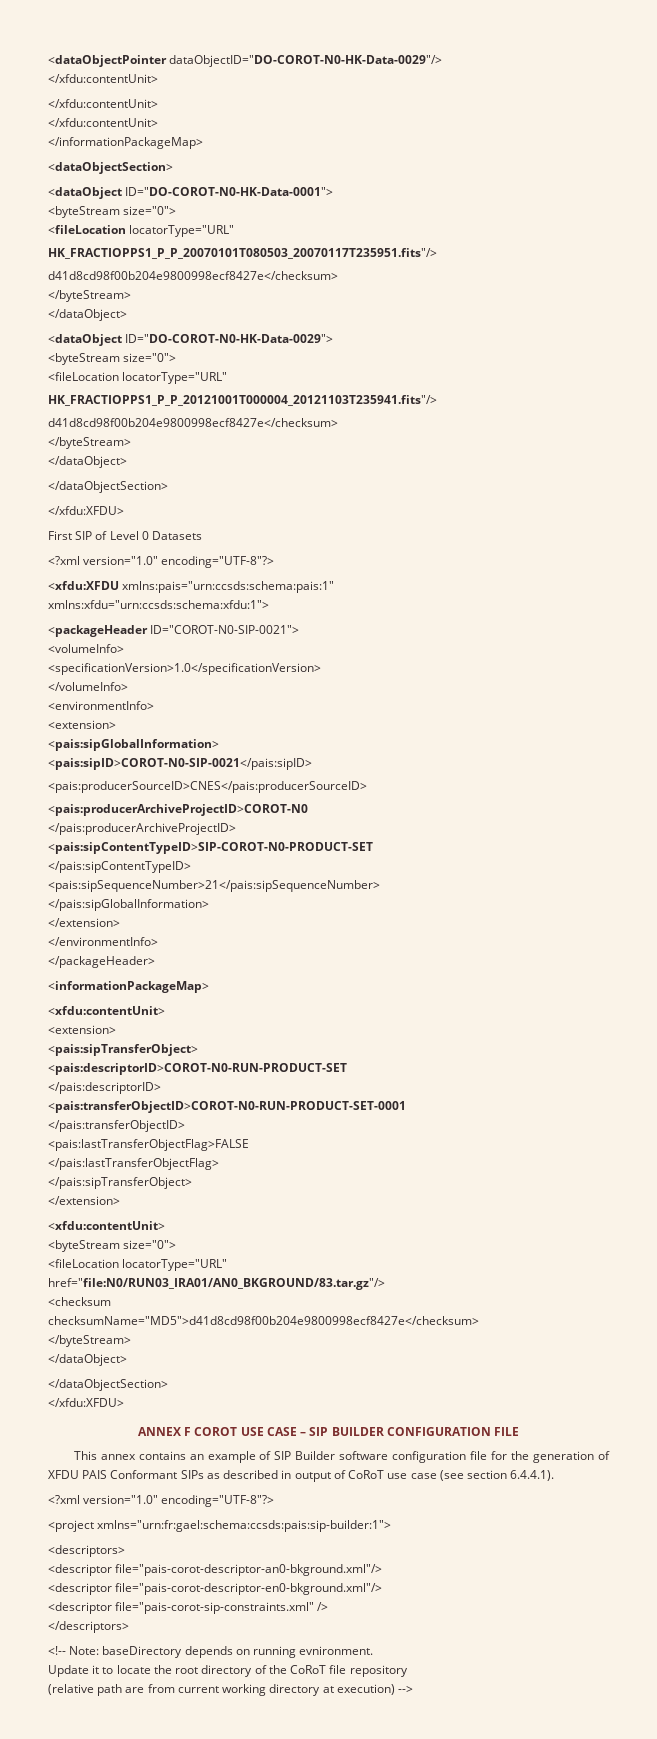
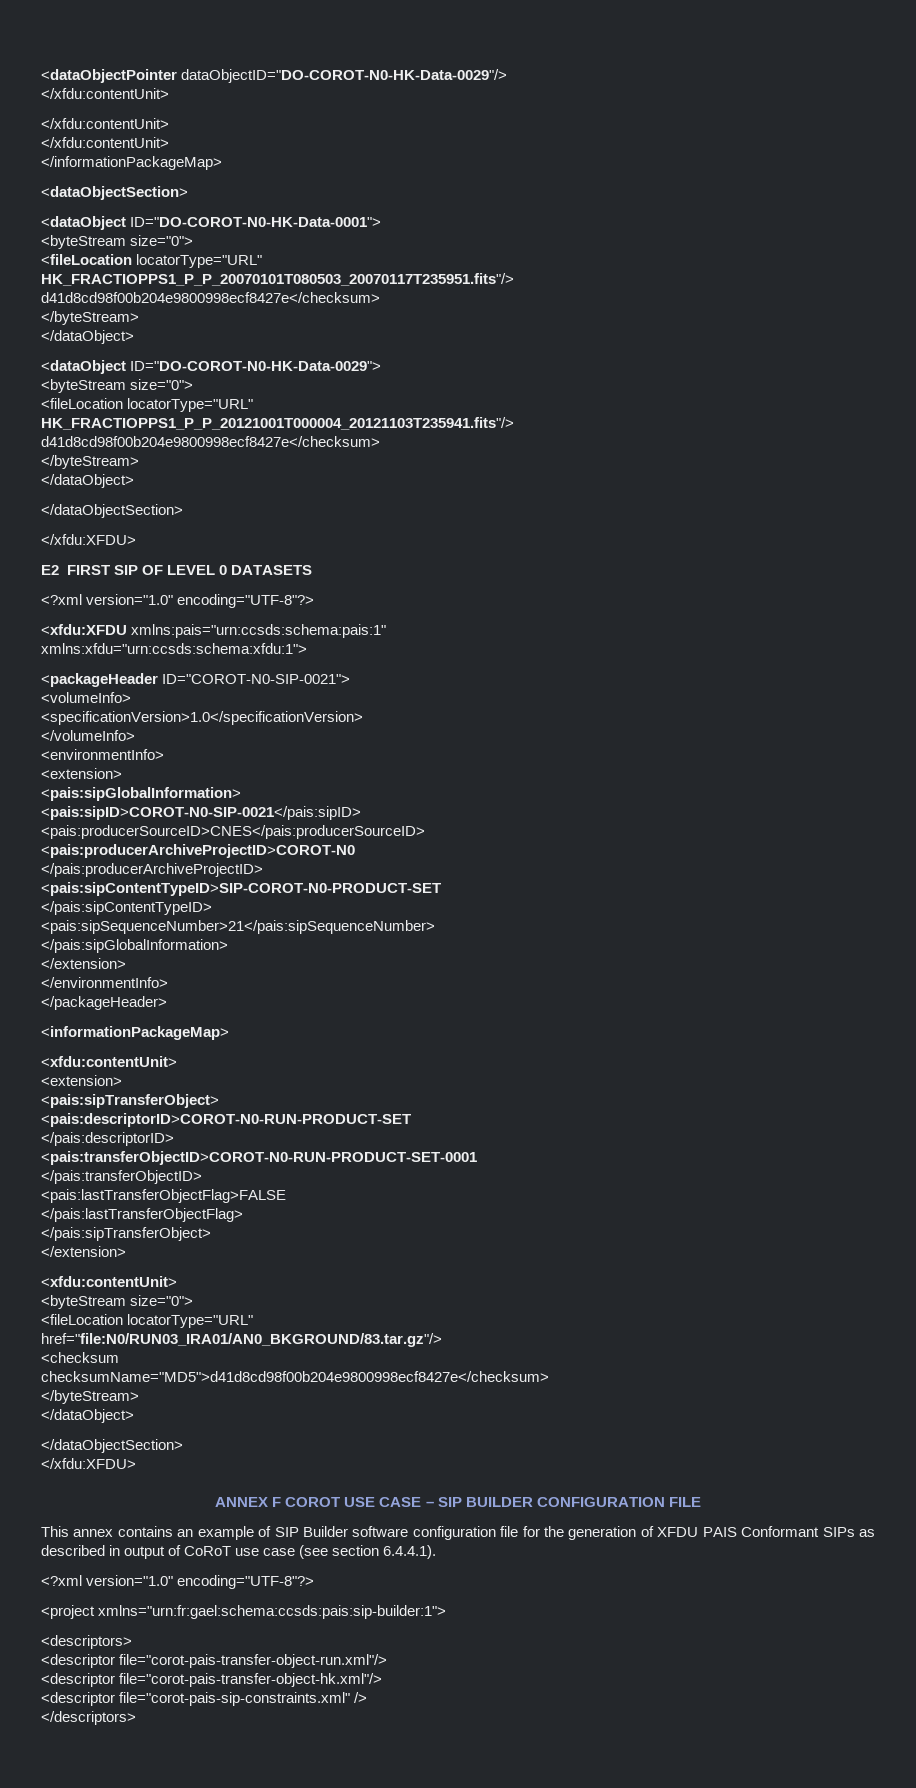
[48,531,203,540] First SIP of Level 0 Datasets -> [41,565,312,575] E2 FIRST SIP OF LEVEL 0 DATASETS
[115,1564,383,1576] [48,1583,383,1595] [48,1602,315,1614] file="pais-corot-descriptor-an0-bkground.xml"/> // <descriptor file="pais-corot-descriptor-en0-bkground.xml"/> // <descriptor file="pais-corot-sip-constraints.xml" -> [119,1654,388,1668] [41,1673,383,1687] [41,1692,351,1706] file="corot-pais-transfer-object-run.xml"/> // <descriptor file="corot-pais-transfer-object-hk.xml"/> // <descriptor file="corot-pais-sip-constraints.xml"
[48,1646,374,1658] [48,1665,408,1677] [48,1684,414,1696] // <!-- Note: baseDirectory depends on running evnironment. // Update it to locate the root directory of the CoRoT file repository // (relative path are from current working directory at execution) --> -> (136, 1718) none

